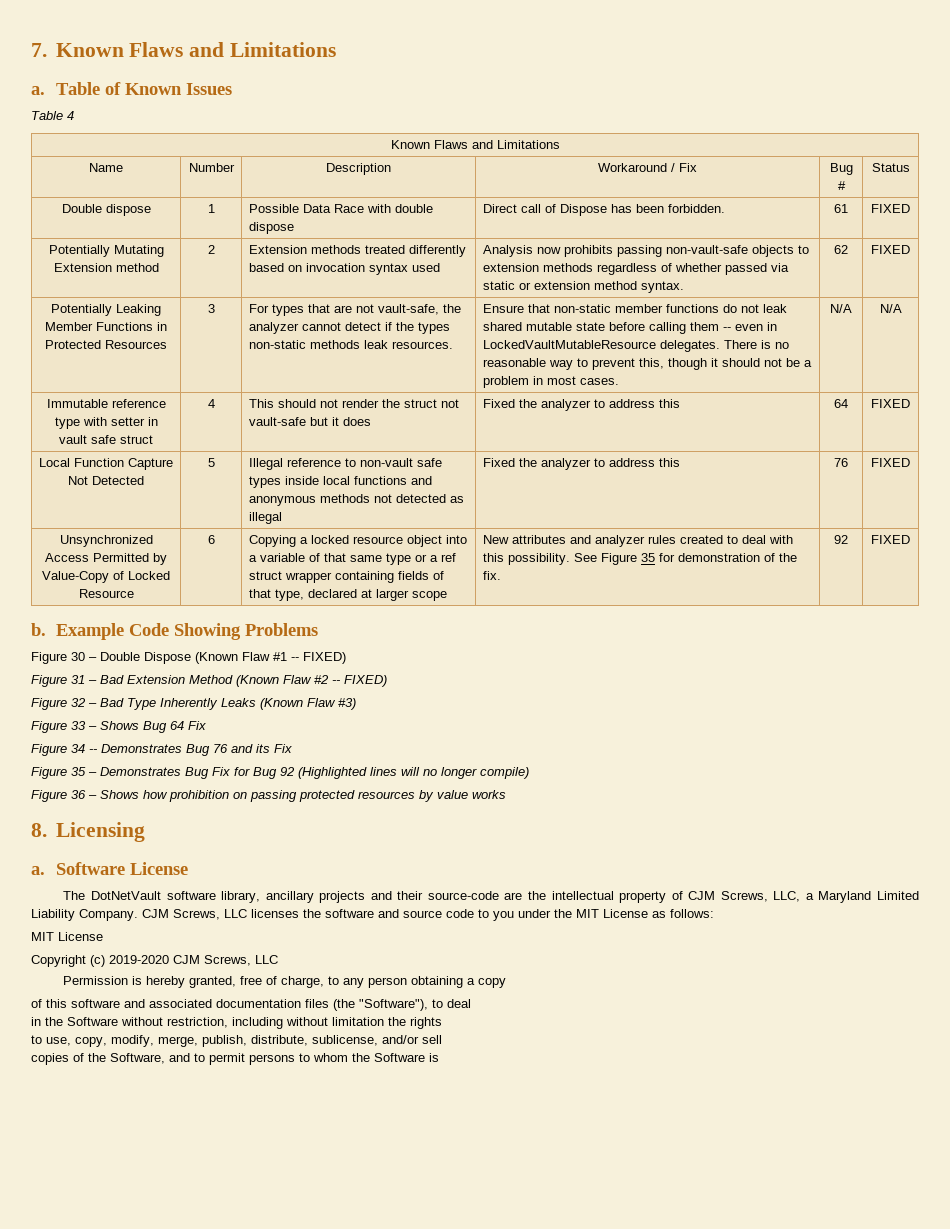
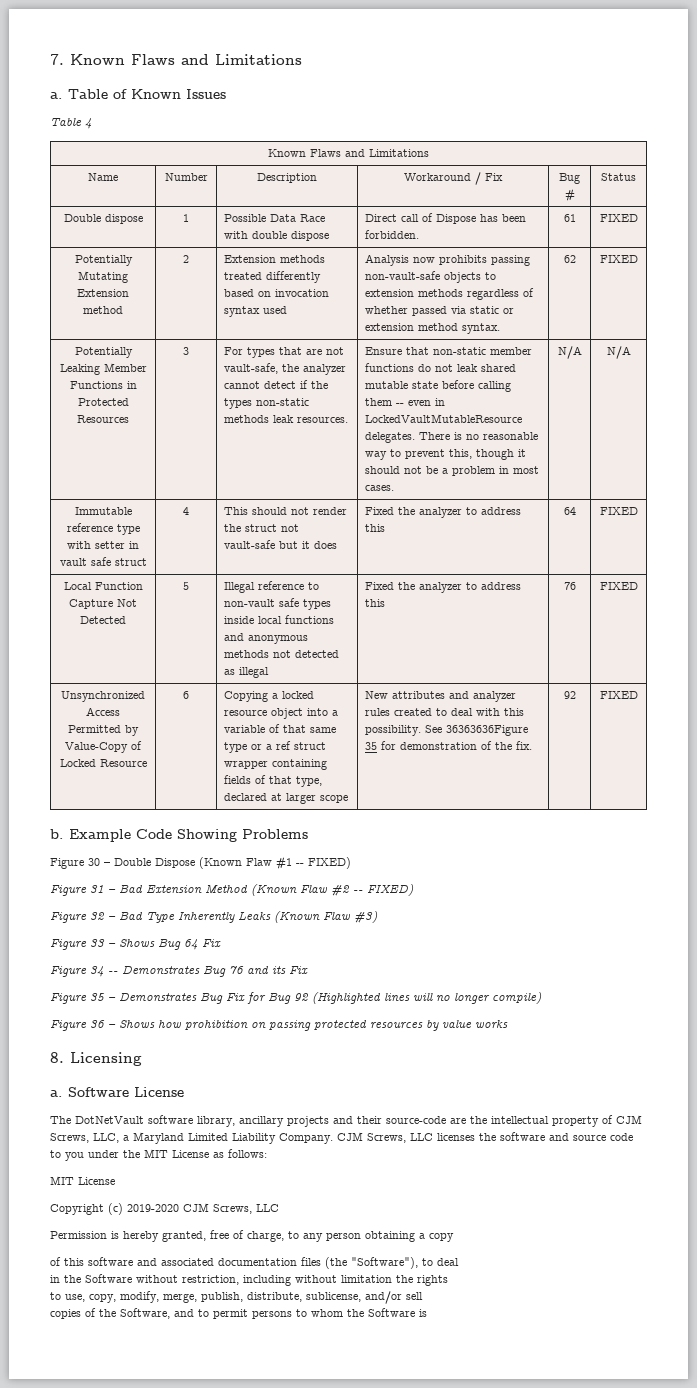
[600,553,637,565] Figure -> [446,725,529,736] 36363636Figure

